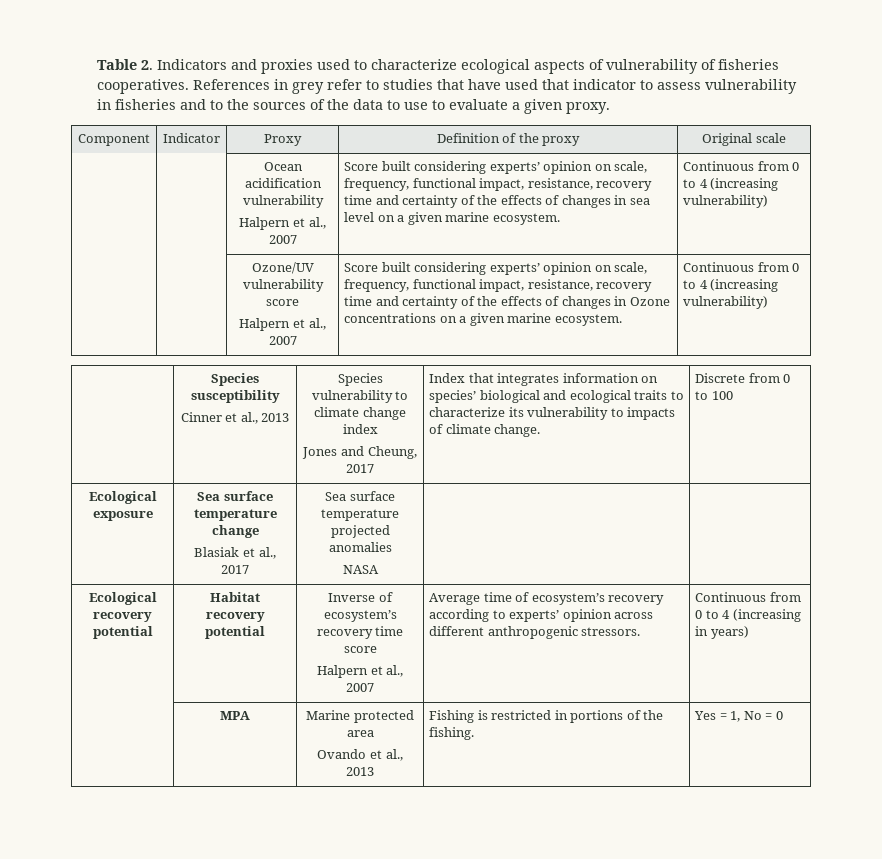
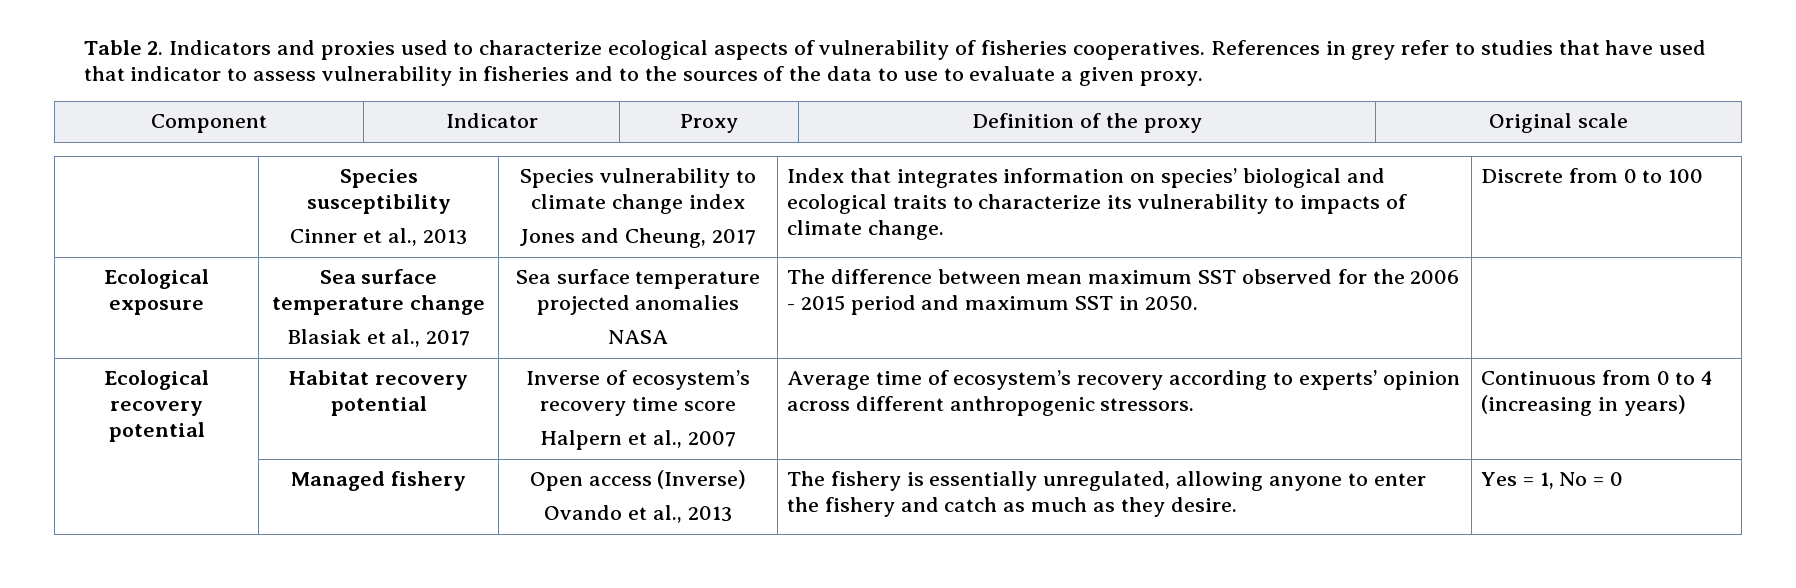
[263,162,303,171] [244,178,322,188] [242,195,324,208] [239,217,326,230] [268,235,297,244] [344,161,648,174] [344,178,653,191] [344,195,650,208] [344,212,560,225] [683,161,800,171] [683,178,779,191] [683,195,769,208] [251,262,314,274] [242,279,324,292] [266,299,299,306] [239,318,326,331] [268,336,297,345] [344,262,648,275] [344,279,653,292] [344,296,670,309] [344,313,622,326] [683,262,800,272] [683,279,779,292] [683,296,769,309] // | | Ocean acidification vulnerability // Halpern et al., 2007 | Score built considering experts’ opinion on scale, frequency, functional impact, resistance, recovery time and certainty of the effects of changes in sea level on a given marine ecosystem. | Continuous from 0 to 4 (increasing vulnerability) // | | Ozone/UV vulnerability score // Halpern et al., 2007 | Score built considering experts’ opinion on scale, frequency, functional impact, resistance, recovery time and certainty of the effects of changes in Ozone concentrations on a given marine ecosystem. | Continuous from 0 to 4 (increasing vulnerability) -> (1628, 120) none
(379, 569) none -> [787,269,1460,284] [787,295,1198,315] The difference between mean maximum SST observed for the 2006 - 2015 period and maximum SST in 2050.
[220,711,250,720] [306,710,414,723] [346,730,374,737] MPA | Marine protected area -> [291,471,466,491] [529,470,747,491] Managed fishery | Open access (Inverse)
[429,710,664,723] [429,727,475,740] Fishing is restricted in portions of the fishing. -> [787,471,1426,491] [787,497,1237,517] The fishery is essentially unregulated, allowing anyone to enter the fishery and catch as much as they desire.

